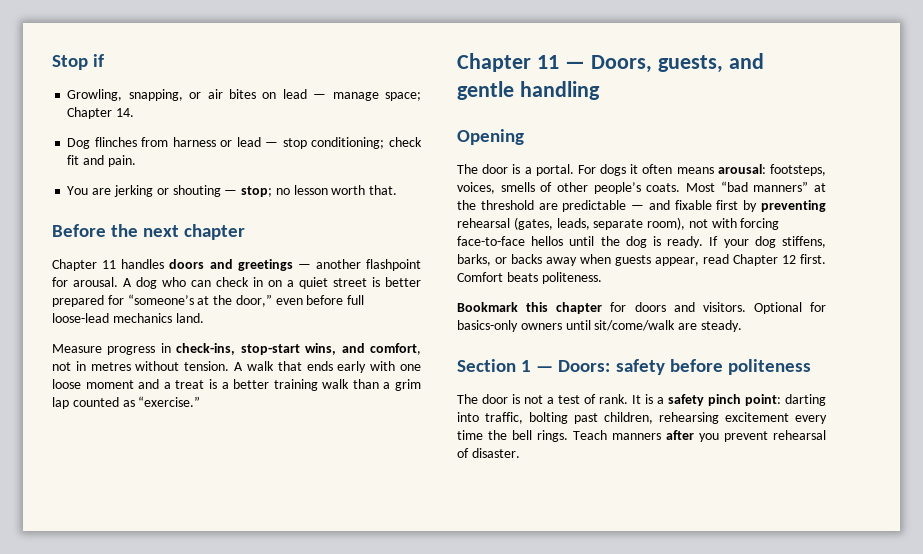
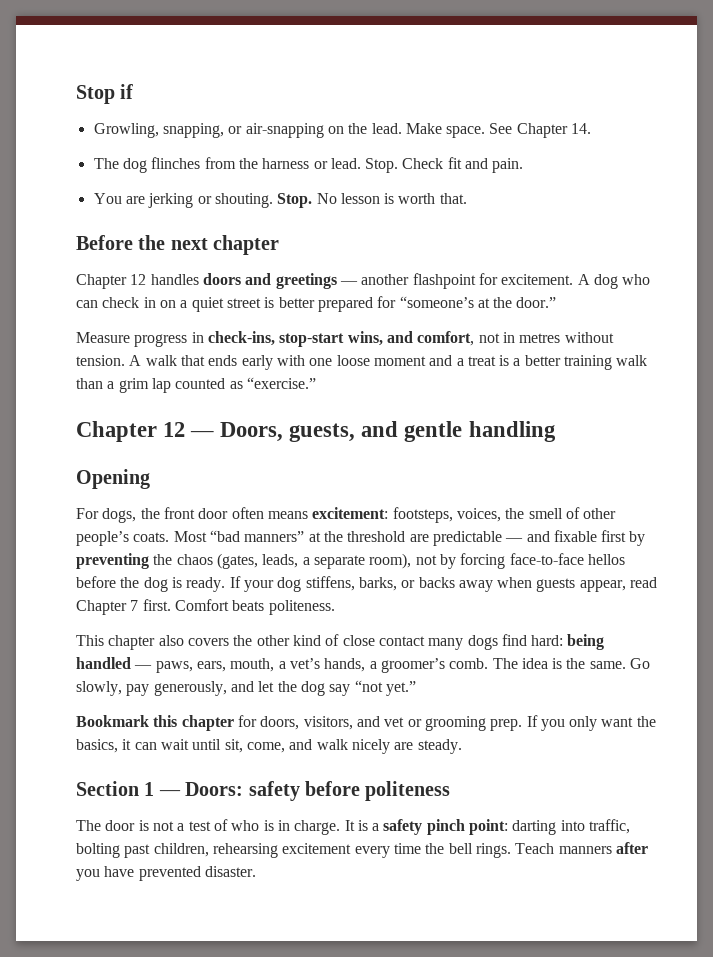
[207,89,421,101] air bites on lead — manage space; -> [245,123,513,138] air-snapping on the lead. Make space. See
[67,138,91,149] Dog -> [93,158,147,173] The dog
(169, 142) none -> [238,158,258,169] the
[236,137,423,149] lead — stop conditioning; check -> [330,158,444,173] lead. Stop. Check
[172,185,328,197] shouting — stop; no lesson -> [214,193,395,208] shouting. Stop. No lesson is
[102,260,117,269] 11 -> [130,274,147,285] 12
[73,277,118,287] arousal. -> [501,274,574,285] excitement.
[235,294,365,307] [52,313,204,323] door,” even before full loose-lead mechanics land. -> [516,297,557,308] door.”
[536,55,559,69] 11 -> [163,422,186,437] 12
[457,164,639,176] The door is a portal. For dogs it -> [76,507,229,523] For dogs, the front door
[717,164,766,174] arousal: -> [312,507,389,519] excitement:
[500,182,535,192] smells -> [505,508,563,519] the smell
[457,218,510,228] rehearsal -> [153,554,213,565] the chaos
(590, 224) none -> [302,557,310,565] a
[711,218,737,228] with -> [439,554,456,569] by
[569,236,595,246] until -> [76,576,116,588] before
[782,255,796,264] 12 -> [130,600,139,611] 7
[457,302,826,314] [457,320,676,332] Bookmark this chapter for doors and visitors. Optional for basics-only owners until sit/come/walk -> [76,634,605,650] [76,657,651,673] [76,680,416,696] [76,715,656,731] [76,739,390,754] This chapter also covers the other kind of close contact many dogs find hard: being handled — paws, ears, mouth, a vet’s hands, a groomer’s comb. The idea is the same. Go slowly, pay generously, and let the dog say “not yet.” // Bookmark this chapter for doors, visitors, and vet or grooming prep. If you only want the basics, it can wait until sit, come, and walk nicely
[599,394,628,404] rank. -> [231,820,341,835] who is in charge.
[724,430,826,442] [457,448,469,458] prevent rehearsal of -> [104,866,201,881] have prevented

